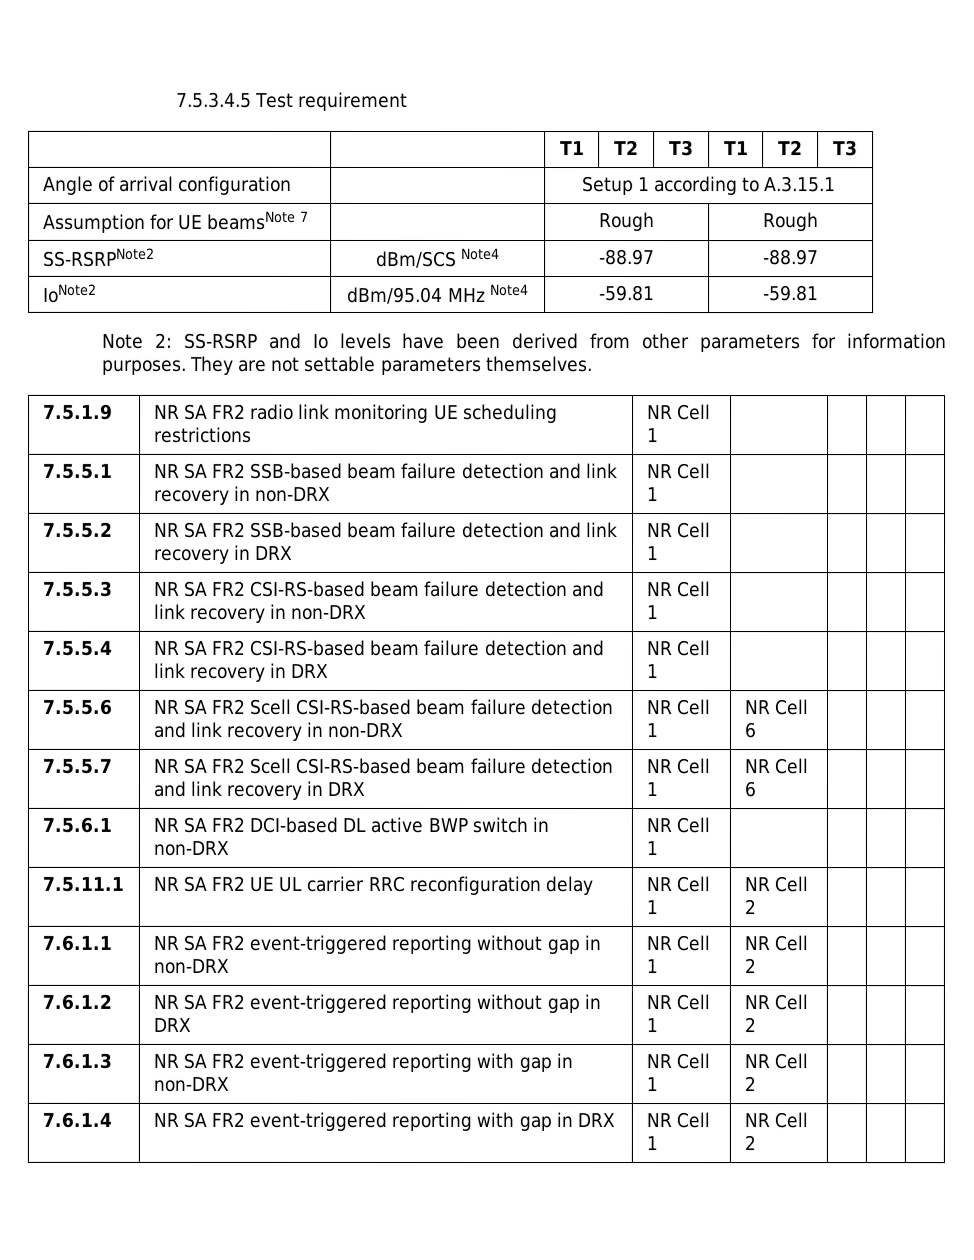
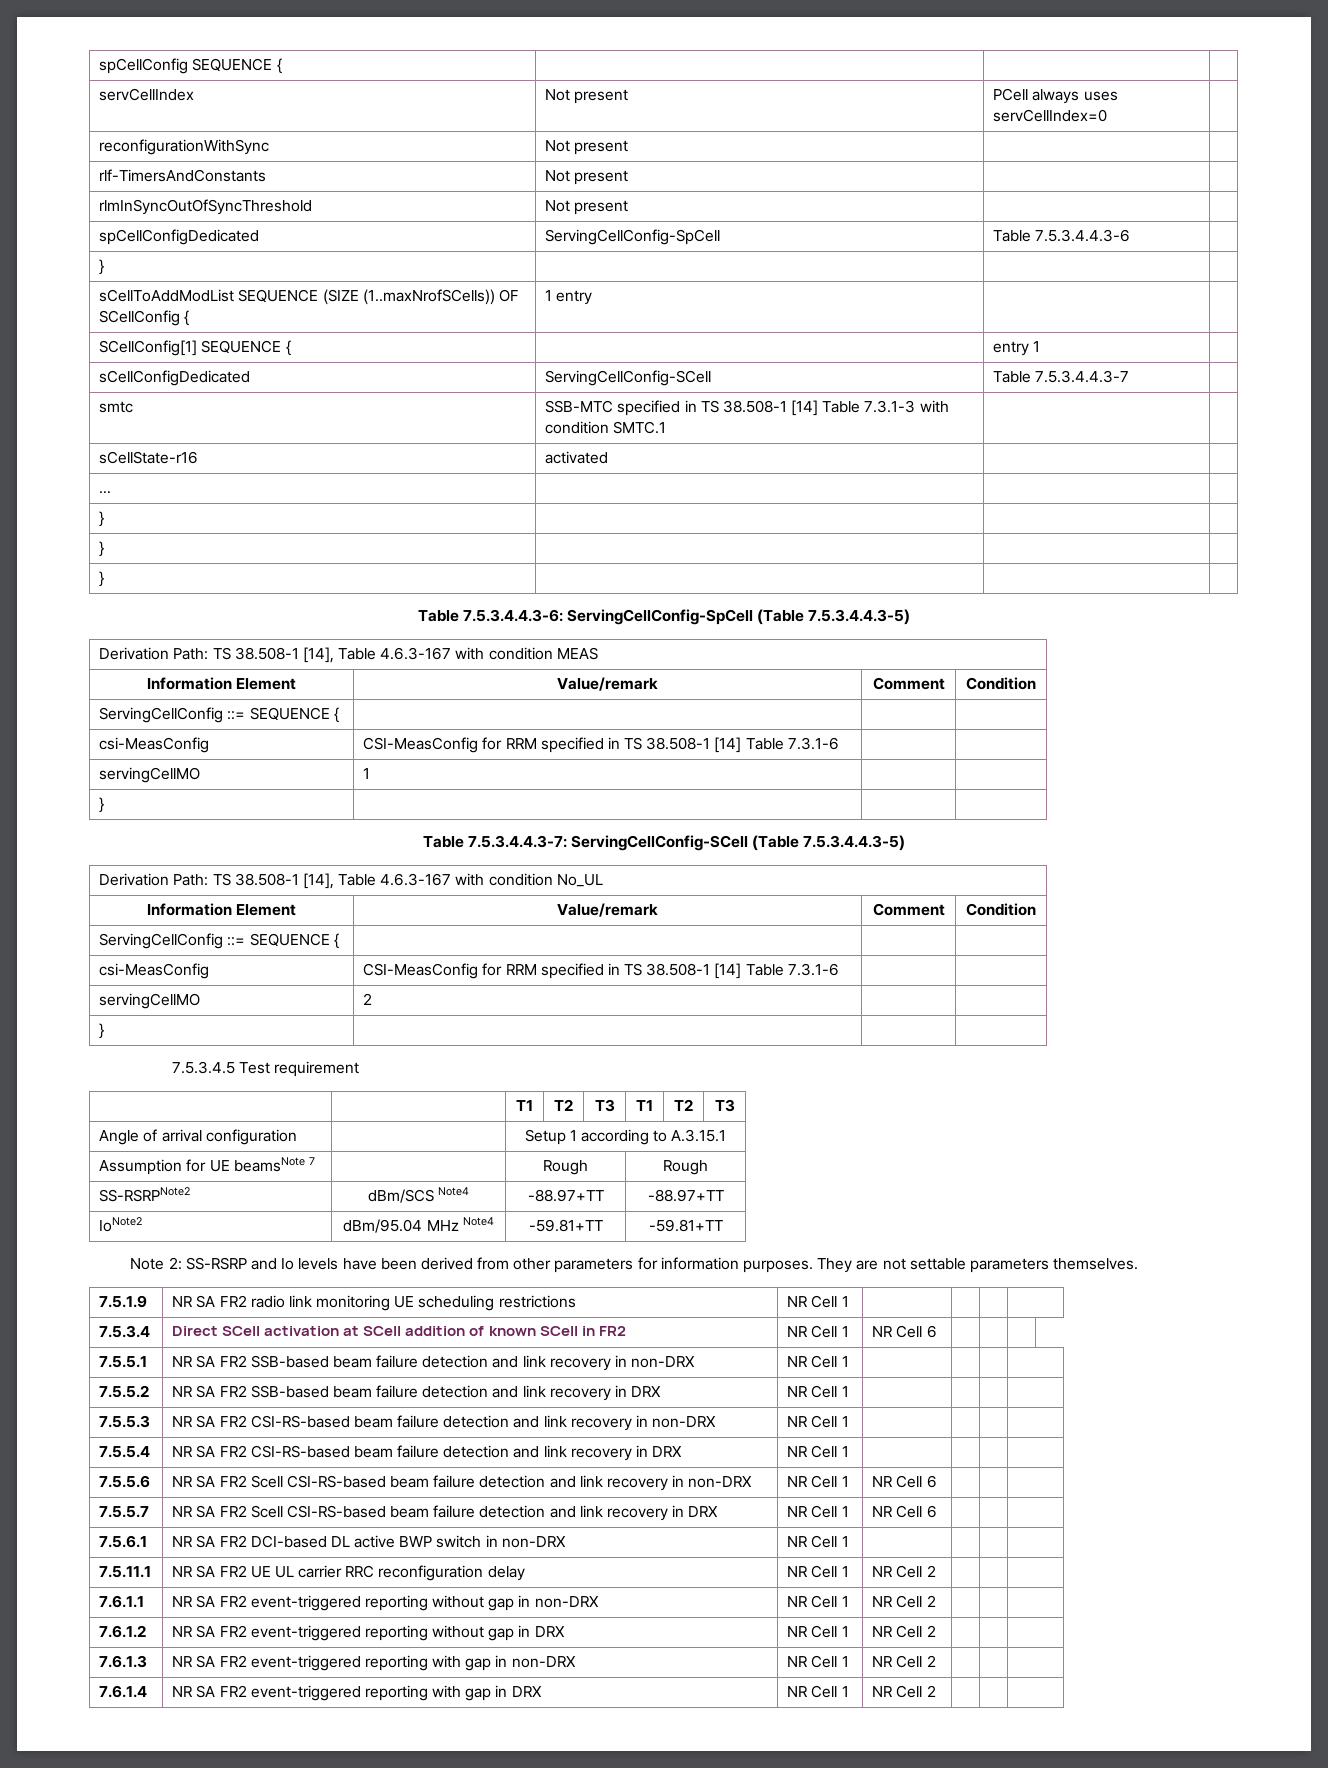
(175, 99) none -> [99,58,282,74] [99,88,195,101] [545,89,629,104] [993,88,1118,104] [993,109,1108,122] [99,139,270,155] [545,140,629,155] [99,169,267,182] [545,170,629,185] [99,199,313,215] [545,200,629,215] [99,229,260,245] [545,229,721,245] [993,229,1131,242] [99,259,105,275] [99,289,519,305] [99,310,190,326] [545,290,593,305] [99,340,291,356] [993,341,1041,356] [99,370,251,386] [545,370,712,386] [993,370,1130,383] [99,401,134,413] [545,400,949,416] [545,421,667,434] [99,451,199,464] [545,451,609,464] [99,491,112,494] [99,511,105,527] [99,541,105,557] [99,571,105,587] [417,609,911,625] [99,647,598,663] [146,677,297,690] [557,677,658,691] [872,677,945,690] [966,677,1036,690] [99,707,339,723] [99,737,210,753] [363,737,839,753] [99,767,201,783] [363,768,371,779] [99,797,105,813] [422,835,906,851] [99,873,603,889] [146,903,297,916] [557,903,658,917] [872,903,945,916] [966,903,1036,916] [99,933,339,949] [99,963,210,979] [363,963,839,979] [99,993,201,1009] [363,993,373,1005] [99,1023,105,1039] spCellConfig SEQUENCE { | | | // servCellIndex | Not present | PCell always uses servCellIndex=0 | // reconfigurationWithSync | Not present | | // rlf-TimersAndConstants | Not present | | // rlmInSyncOutOfSyncThreshold | Not present | | // spCellConfigDedicated | ServingCellConfig-SpCell | Table 7.5.3.4.4.3-6 | // } | | | // sCellToAddModList SEQUENCE (SIZE (1..maxNrofSCells)) OF SCellConfig { | 1 entry | | // SCellConfig[1] SEQUENCE { | | entry 1 | // sCellConfigDedicated | ServingCellConfig-SCell | Table 7.5.3.4.4.3-7 | // smtc | SSB-MTC specified in TS 38.508-1 [14] Table 7.3.1-3 with condition SMTC.1 | | // sCellState-r16 | activated | | // … | | | // } | | | // } | | | // } | | | // Table 7.5.3.4.4.3-6: ServingCellConfig-SpCell (Table 7.5.3.4.4.3-5) // Derivation Path: TS 38.508-1 [14], Table 4.6.3-167 with condition MEAS // Information Element | Value/remark | Comment | Condition // ServingCellConfig ::= SEQUENCE { | | | // csi-MeasConfig | CSI-MeasConfig for RRM specified in TS 38.508-1 [14] Table 7.3.1-6 | | // servingCellMO | 1 | | // } | | | // Table 7.5.3.4.4.3-7: ServingCellConfig-SCell (Table 7.5.3.4.4.3-5) // Derivation Path: TS 38.508-1 [14], Table 4.6.3-167 with condition No_UL // Information Element | Value/remark | Comment | Condition // ServingCellConfig ::= SEQUENCE { | | | // csi-MeasConfig | CSI-MeasConfig for RRM specified in TS 38.508-1 [14] Table 7.3.1-6 | | // servingCellMO | 2 | | // } | | | //
[599,249,655,266] [763,249,819,266] -88.97 | -88.97 -> [527,1189,604,1202] [647,1189,724,1202] -88.97+TT | -88.97+TT
[599,285,655,302] [763,285,819,302] -59.81 | -59.81 -> [528,1219,603,1232] [648,1219,723,1232] -59.81+TT | -59.81+TT
(659, 435) none -> [99,1325,151,1338] [172,1326,626,1336] [787,1325,849,1338] [872,1325,937,1338] // 7.5.3.4 | Direct SCell activation at SCell addition of known SCell in FR2 | NR Cell 1 | NR Cell 6 | | |

